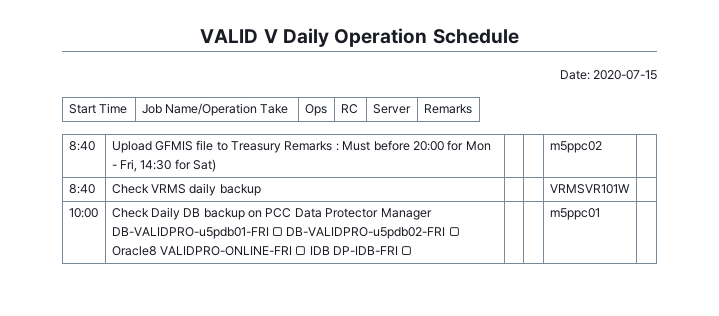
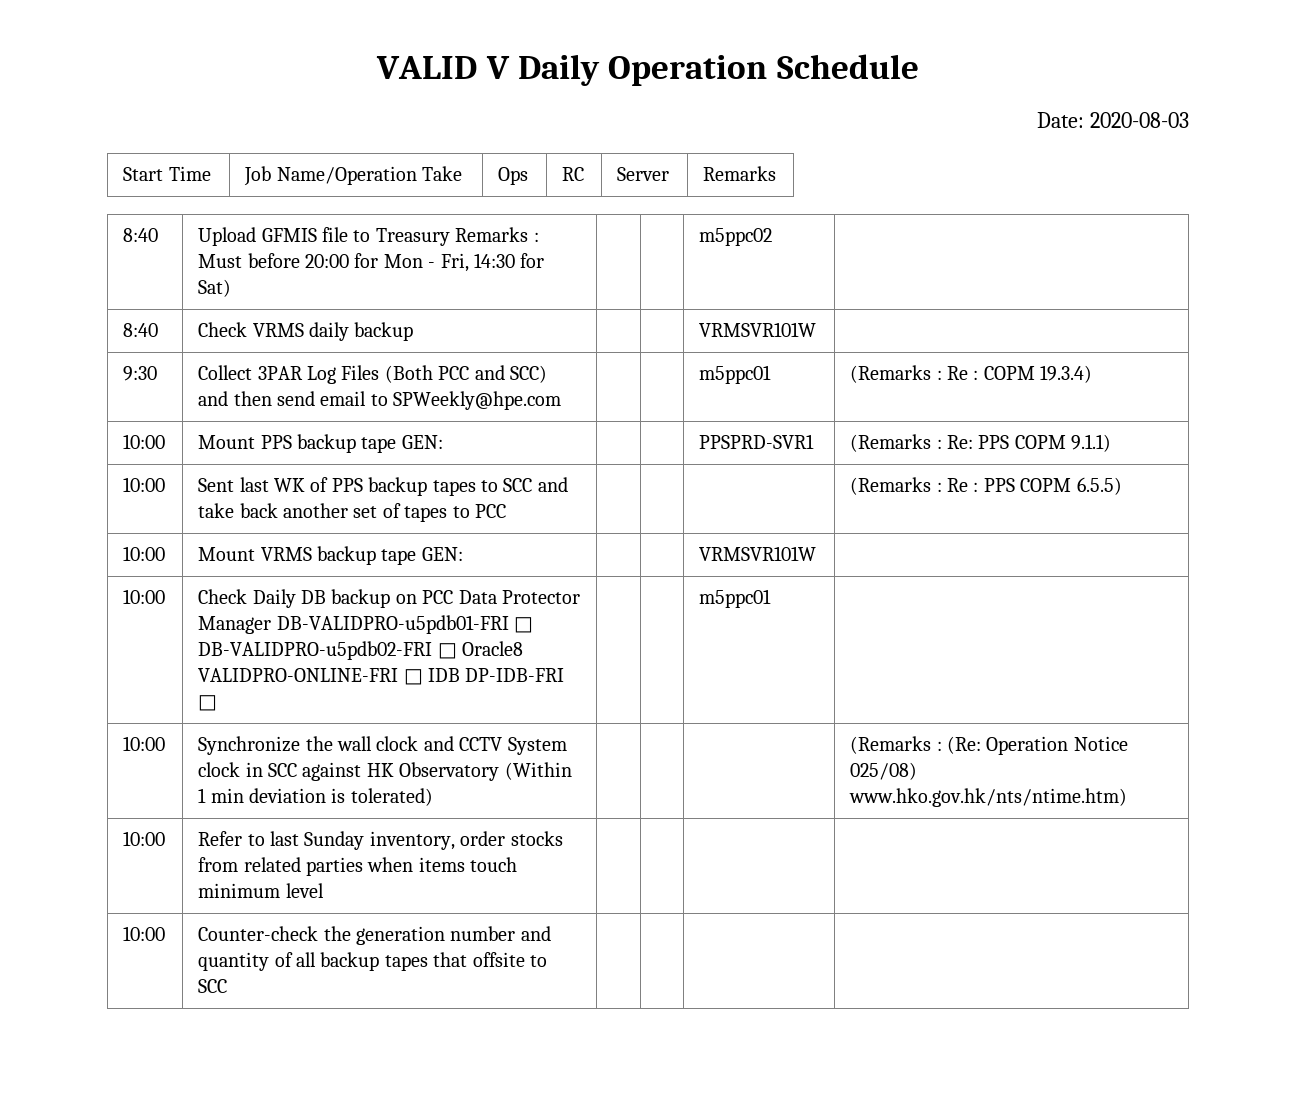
[593,70,657,80] 2020-07-15 -> [1090,112,1189,128] 2020-08-03
(630, 189) none -> [123,366,158,381] [198,365,548,384] [198,391,562,410] [699,365,772,384] [850,365,1093,383] [123,434,166,449] [198,434,443,453] [699,434,815,449] [850,434,1112,452] [123,477,166,492] [198,477,568,496] [198,503,507,522] [850,477,1122,495] [123,546,166,561] [198,546,463,565] [699,546,817,561] // 9:30 | Collect 3PAR Log Files (Both PCC and SCC) and then send email to SPWeekly@hpe.com | | | m5ppc01 | (Remarks : Re : COPM 19.3.4) // 10:00 | Mount PPS backup tape GEN: | | | PPSPRD-SVR1 | (Remarks : Re: PPS COPM 9.1.1) // 10:00 | Sent last WK of PPS backup tapes to SCC and take back another set of tapes to PCC | | | | (Remarks : Re : PPS COPM 6.5.5) // 10:00 | Mount VRMS backup tape GEN: | | | VRMSVR101W |
(600, 214) none -> [123,736,166,751] [198,736,567,755] [198,762,572,781] [198,788,433,806] [850,736,1128,755] [850,762,918,780] [849,788,1128,807] [123,831,166,846] [198,831,563,850] [198,857,518,876] [198,883,324,898] [123,926,166,941] [198,926,551,945] [198,952,548,971] [198,979,228,993] // 10:00 | Synchronize the wall clock and CCTV System clock in SCC against HK Observatory (Within 1 min deviation is tolerated) | | | | (Remarks : (Re: Operation Notice 025/08) www.hko.gov.hk/nts/ntime.htm) // 10:00 | Refer to last Sunday inventory, order stocks from related parties when items touch minimum level | | | | // 10:00 | Counter-check the generation number and quantity of all backup tapes that offsite to SCC | | | |

